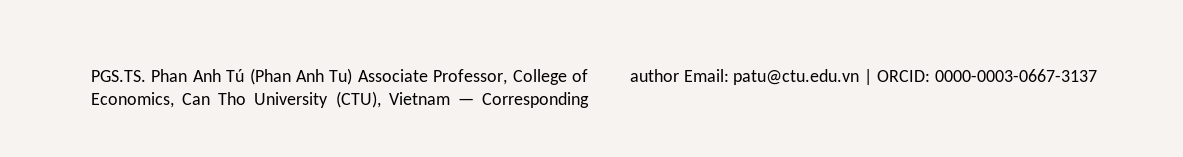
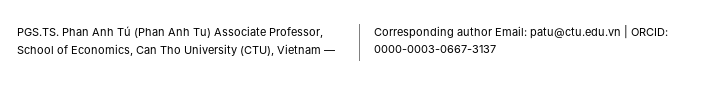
[512,69,567,85] College -> [17,46,54,54] School

